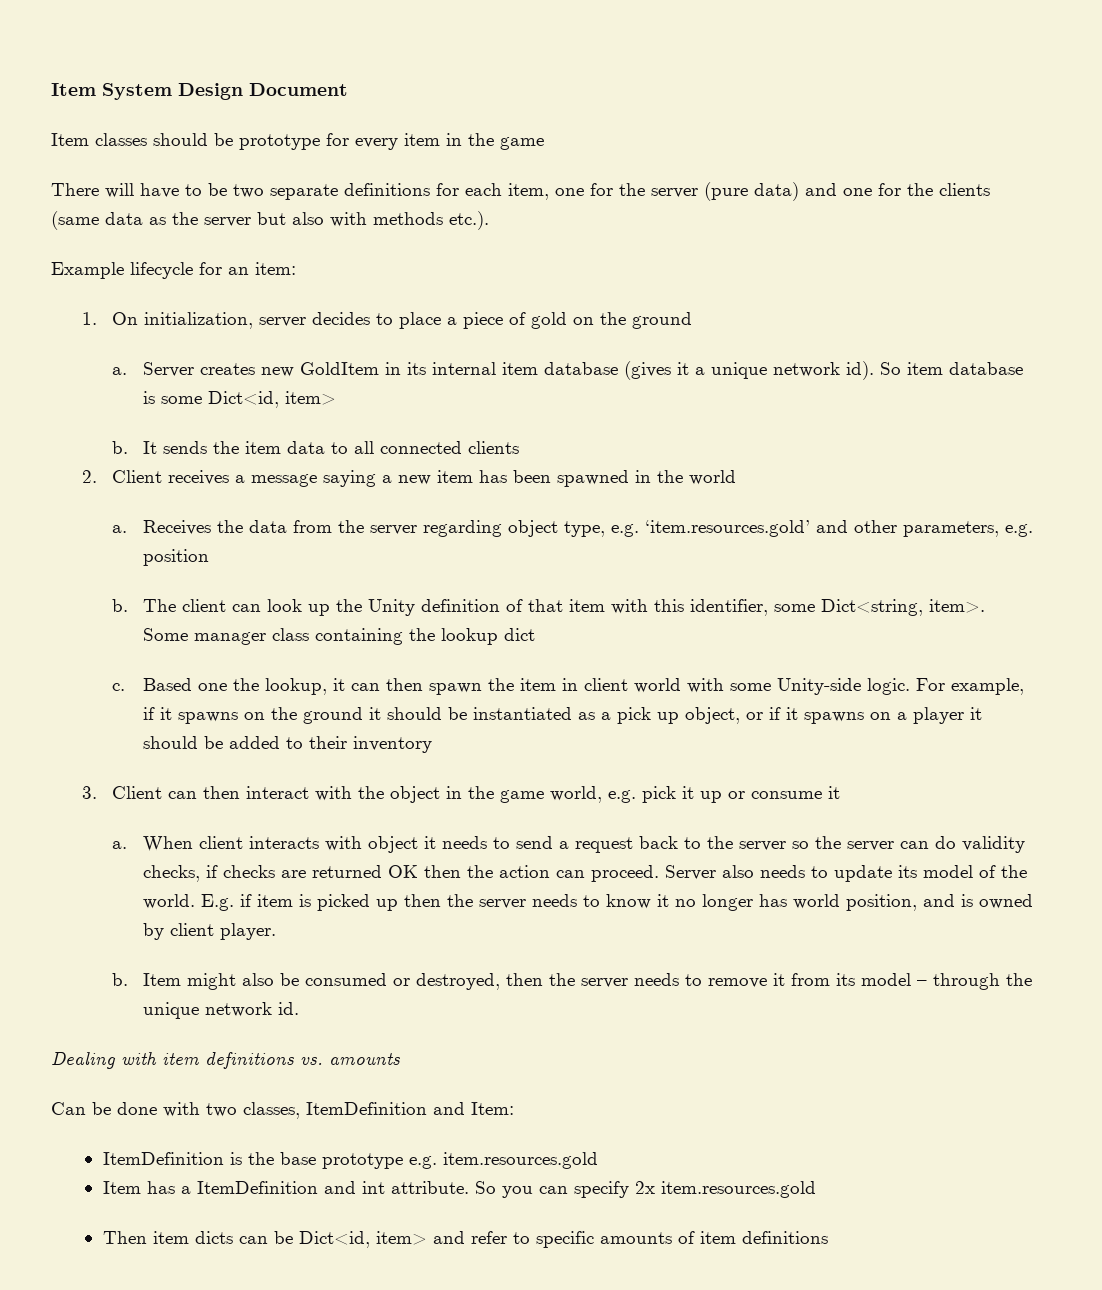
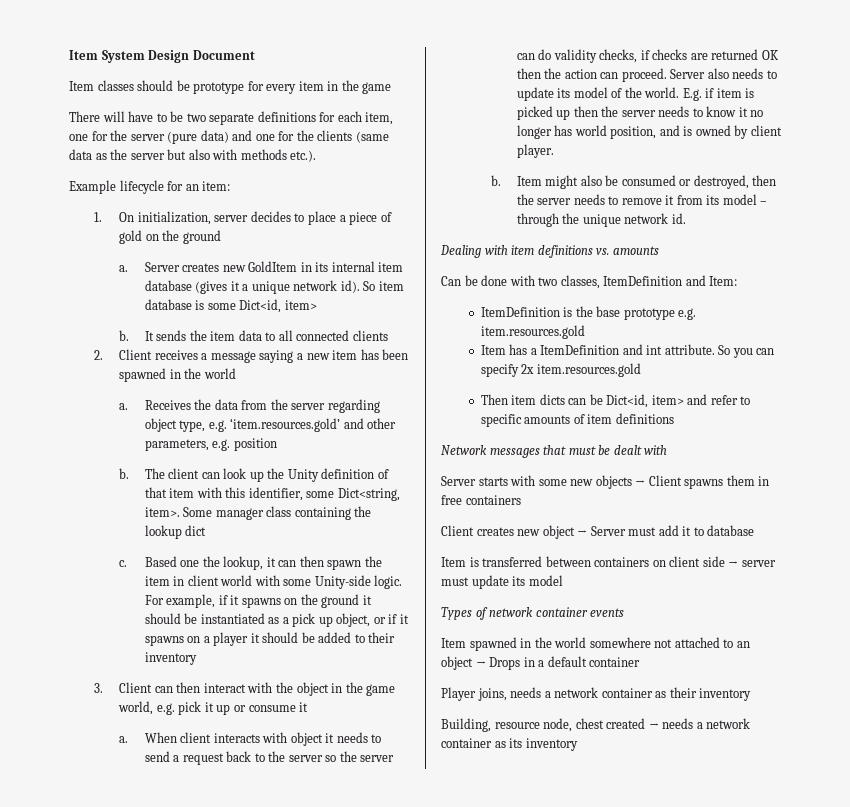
(828, 1237) none -> [441,445,668,458] [441,475,770,489] [441,495,521,505] [441,525,755,539] [441,556,776,567] [441,575,563,589] [441,607,625,620] [441,637,750,651] [441,656,641,670] [441,687,752,701] [441,718,751,732] [441,738,578,751] // Network messages that must be dealt with // Server starts with some new objects → Client spawns them in free containers // Client creates new object → Server must add it to database // Item is transferred between containers on client side → server must update its model // Types of network container events // Item spawned in the world somewhere not attached to an object → Drops in a default container // Player joins, needs a network container as their inventory // Building, resource node, chest created → needs a network container as its inventory

